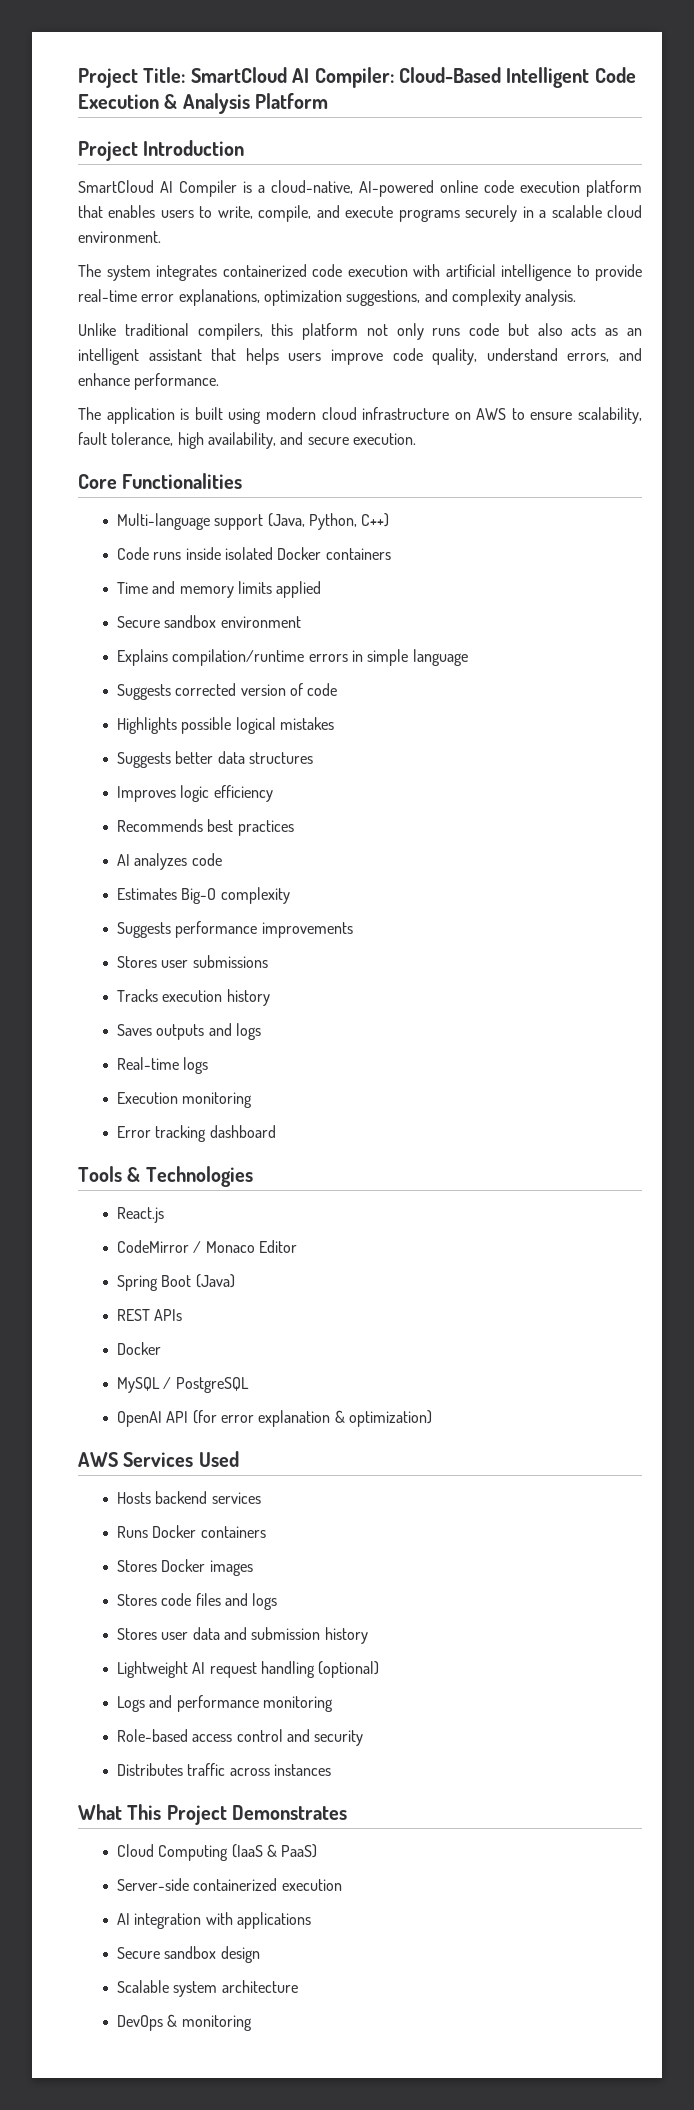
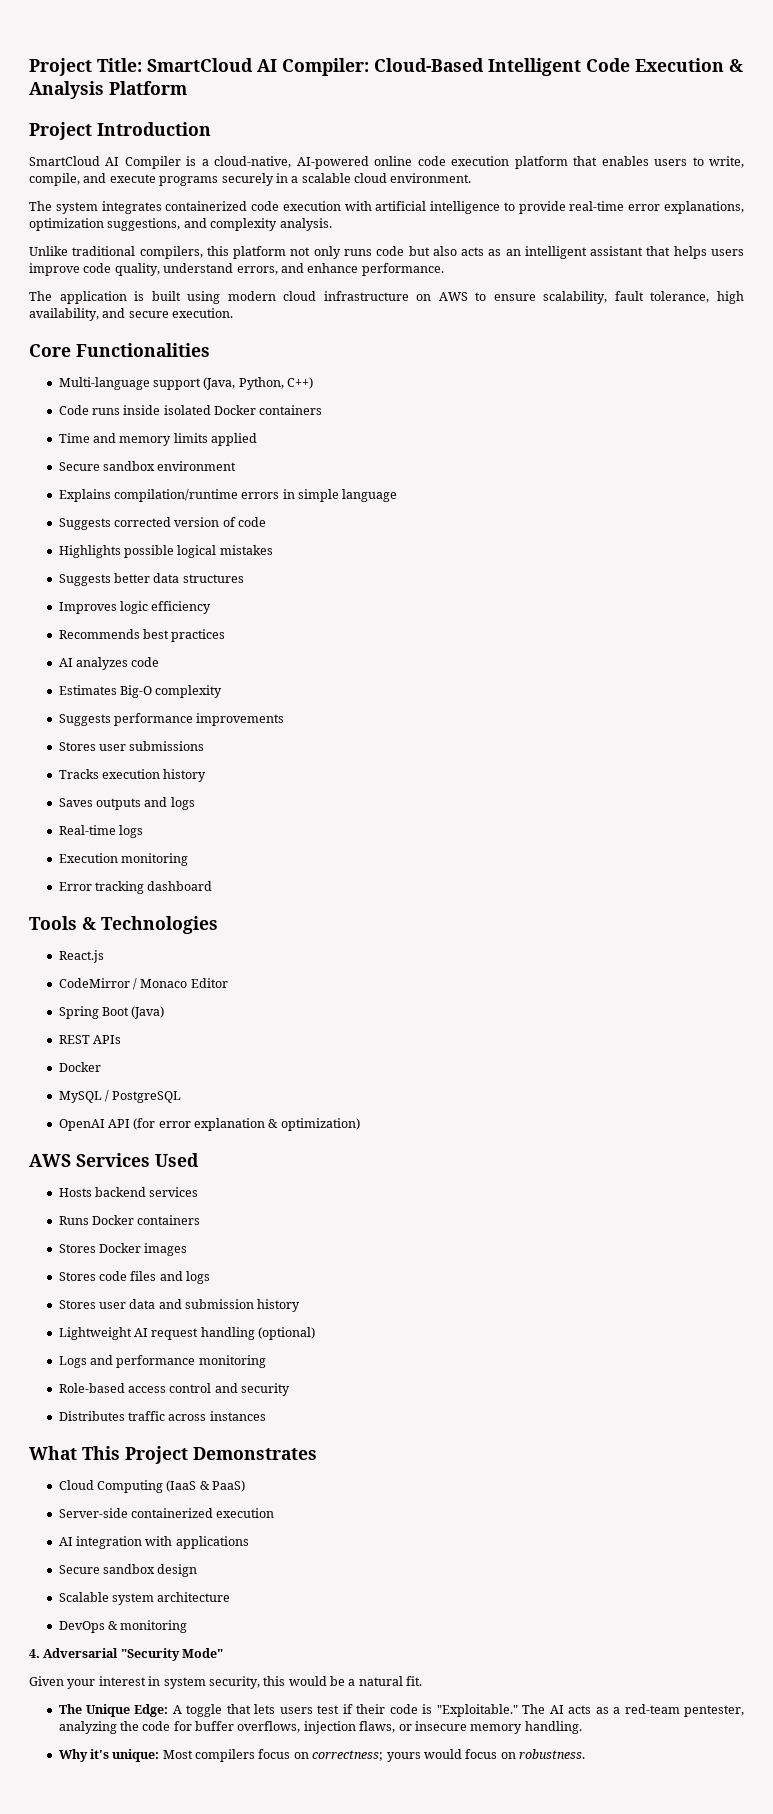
(252, 2023) none -> [29,1648,224,1661] [29,1676,423,1689] [58,1704,744,1717] [58,1721,582,1734] [58,1749,586,1762] // 4. Adversarial "Security Mode" // Given your interest in system security, this would be a natural fit. // The Unique Edge: A toggle that lets users test if their code is "Exploitable." The AI acts as a red-team pentester, analyzing the code for buffer overflows, injection flaws, or insecure memory handling. // Why it's unique: Most compilers focus on correctness; yours would focus on robustness.

